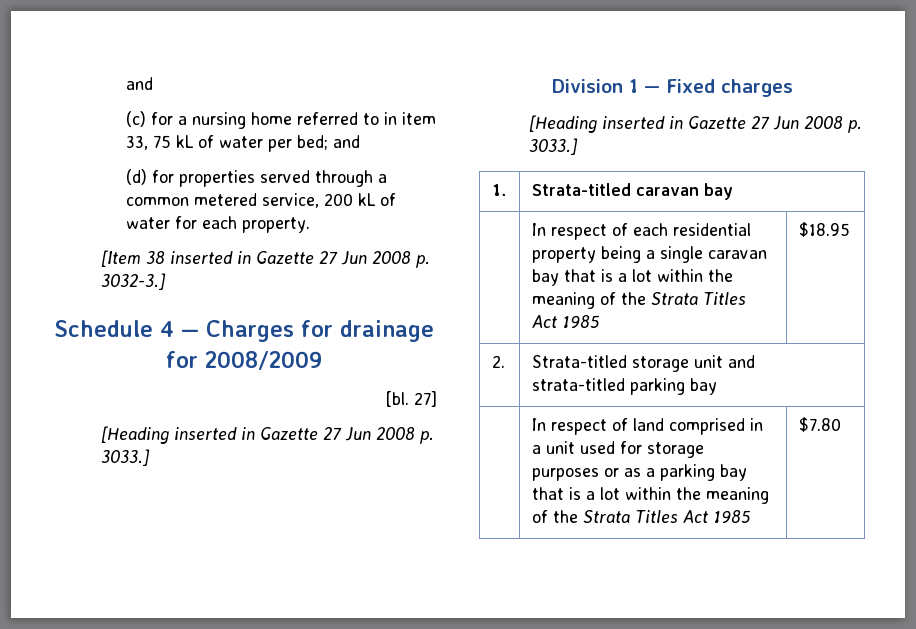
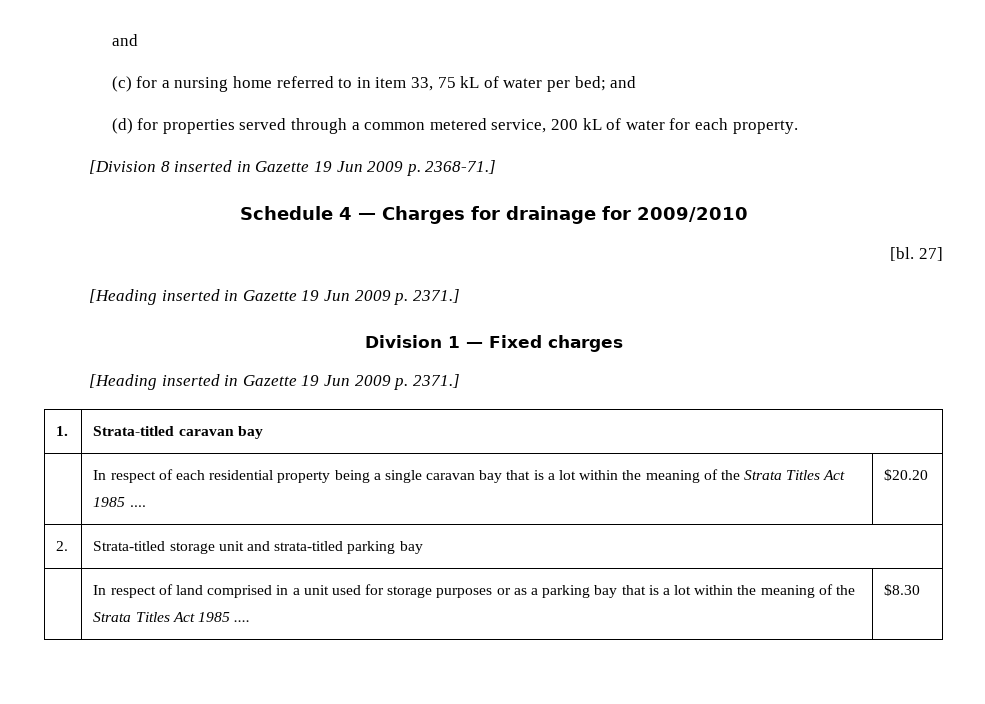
[100,250,430,268] [100,273,166,290] [Item 38 inserted in Gazette 27 Jun 2008 p. 3032-3.] -> [89,160,497,176] [Division 8 inserted in Gazette 19 Jun 2009 p. 2368-71.]
[205,351,322,370] 2008/2009 -> [636,207,748,222] 2009/2010
[322,427,434,444] [100,449,150,466] 27 Jun 2008 p. 3033.] -> [301,289,460,305] 19 Jun 2009 p. 2371.]
[750,116,862,133] [528,138,578,155] 27 Jun 2008 p. 3033.] -> [301,374,460,390] 19 Jun 2009 p. 2371.]
[798,222,850,237] | $18.95 -> [129,505,146,507] [884,469,929,481] .... | $20.20
[798,417,841,432] | $7.80 -> [234,620,251,622] [884,584,921,596] .... | $8.30

